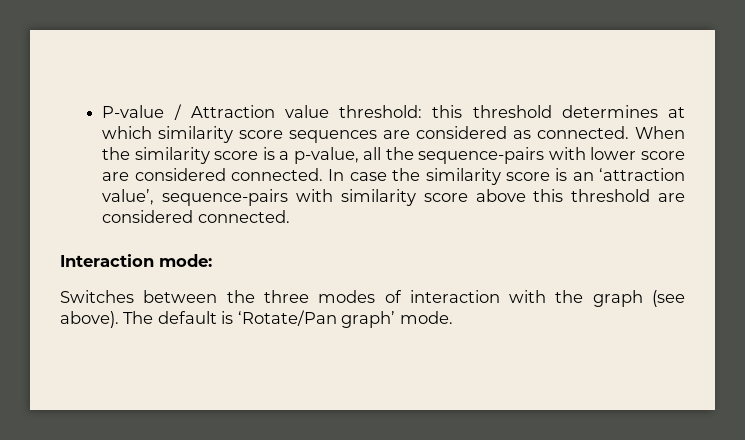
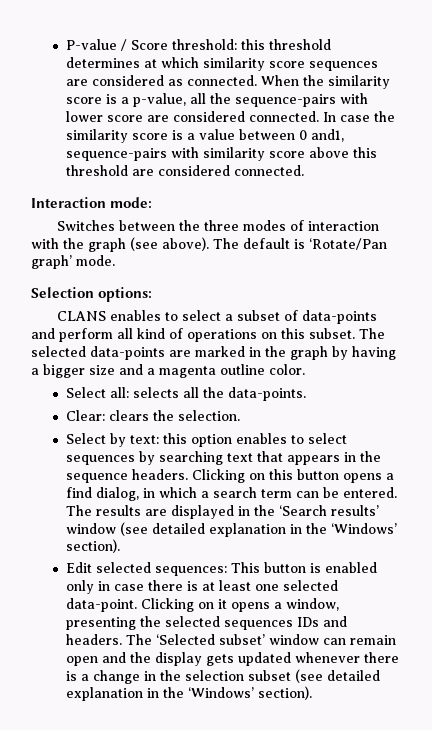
[190,105,329,118] Attraction value -> [130,40,168,50] Score
[572,168,686,181] [102,189,155,205] an ‘attraction value’, -> [186,129,344,142] a value between 0 and1,
(453, 317) none -> [31,287,153,302] [57,310,378,324] [31,328,385,342] [31,346,396,360] [31,364,305,378] [65,387,306,401] [65,410,240,421] [65,433,347,447] [65,451,381,465] [65,469,394,483] [65,487,397,501] [65,505,379,519] [65,522,397,537] [65,539,120,553] [65,562,377,576] [65,580,338,594] [65,598,339,612] [65,616,347,630] [65,634,396,645] [65,652,399,666] [65,669,380,684] [65,686,312,701] // Selection options: // CLANS enables to select a subset of data-points and perform all kind of operations on this subset. The selected data-points are marked in the graph by having a bigger size and a magenta outline color. // Select all: selects all the data-points. // Clear: clears the selection. // Select by text: this option enables to select sequences by searching text that appears in the sequence headers. Clicking on this button opens a find dialog, in which a search term can be entered. The results are displayed in the ‘Search results’ window (see detailed explanation in the ‘Windows’ section). // Edit selected sequences: This button is enabled only in case there is at least one selected data-point. Clicking on it opens a window, presenting the selected sequences IDs and headers. The ‘Selected subset’ window can remain open and the display gets updated whenever there is a change in the selection subset (see detailed explanation in the ‘Windows’ section).

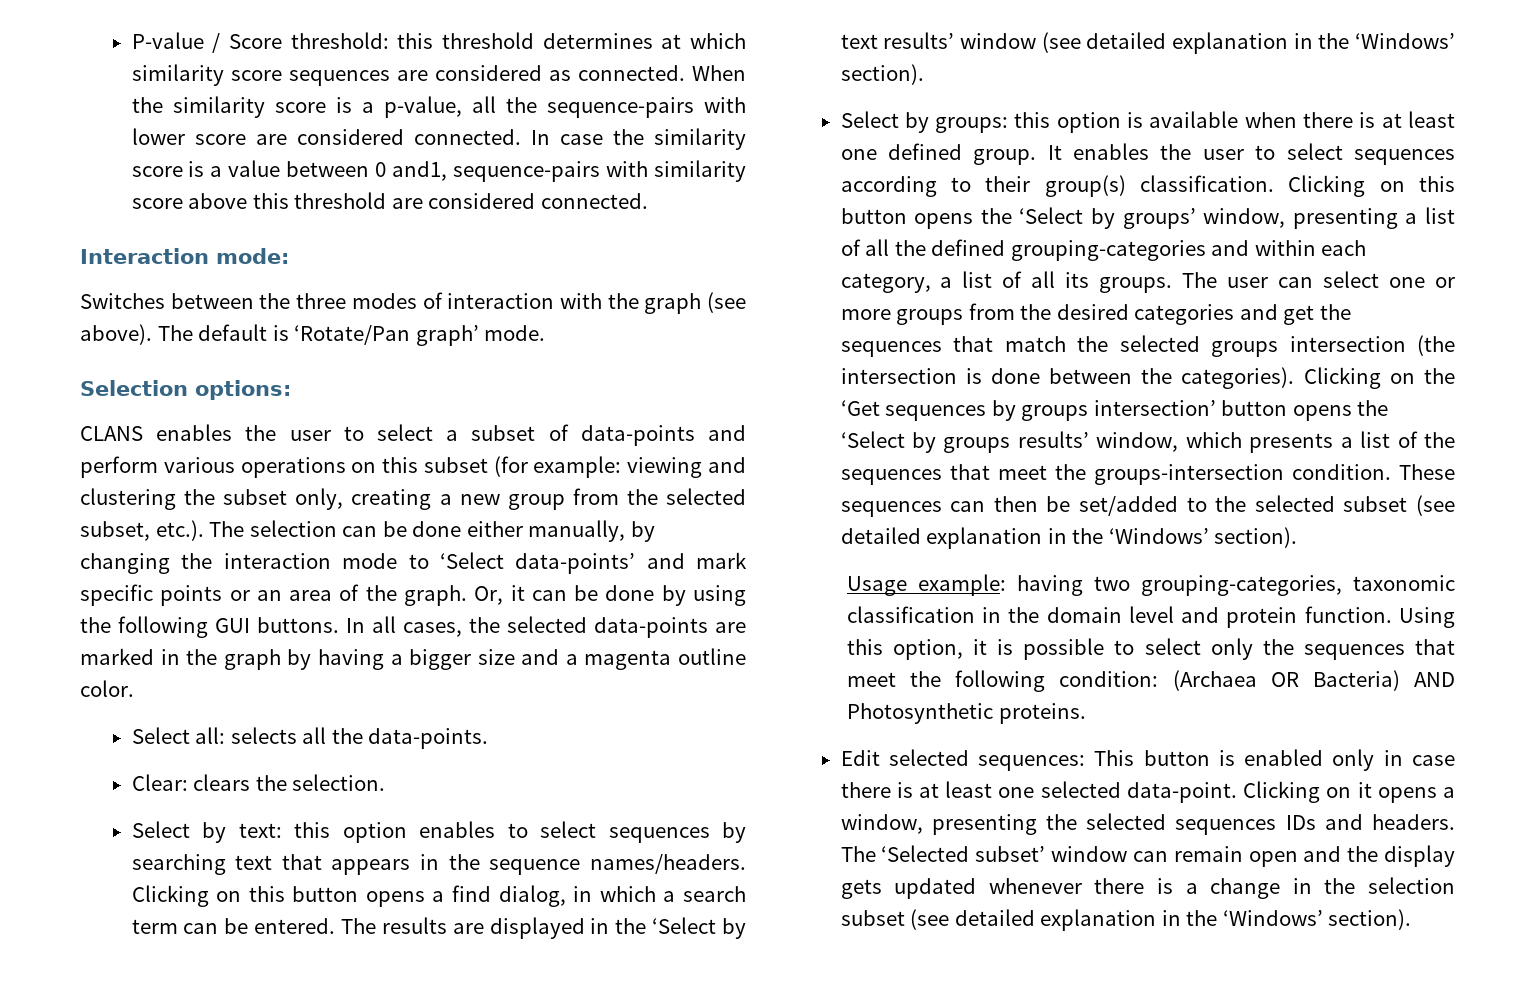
(162, 315) none -> [245,425,331,441] the user
[117,328,385,342] all kind of operations on this subset. The -> [163,456,746,478] [80,488,747,510] [80,520,655,542] [80,552,747,574] [80,584,747,606] [80,616,500,638] various operations on this subset (for example: viewing and clustering the subset only, creating a new group from the selected subset, etc.). The selection can be done either manually, by changing the interaction mode to ‘Select data-points’ and mark specific points or an area of the graph. Or, it can be done by using the following GUI buttons. In all cases, the
[131,469,188,480] headers. -> [590,854,746,874] names/headers.
[278,505,327,516] ‘Search -> [652,917,746,939] [840,34,878,49] ‘Select by text
(120, 546) none -> [840,111,1455,133] [840,143,1455,165] [840,175,1455,197] [840,207,1455,229] [840,239,1367,261] [840,271,1456,293] [840,303,1351,325] [840,335,1455,357] [840,367,1455,389] [840,400,1389,421] [840,431,1455,453] [840,464,1455,485] [840,495,1455,517] [840,527,1298,549] [846,574,1455,596] [846,606,1455,628] [846,638,1455,660] [846,670,1455,692] [846,703,1086,724] // Select by groups: this option is available when there is at least one defined group. It enables the user to select sequences according to their group(s) classification. Clicking on this button opens the ‘Select by groups’ window, presenting a list of all the defined grouping-categories and within each category, a list of all its groups. The user can select one or more groups from the desired categories and get the sequences that match the selected groups intersection (the intersection is done between the categories). Clicking on the ‘Get sequences by groups intersection’ button opens the ‘Select by groups results’ window, which presents a list of the sequences that meet the groups-intersection condition. These sequences can then be set/added to the selected subset (see detailed explanation in the ‘Windows’ section). // Usage example: having two grouping-categories, taxonomic classification in the domain level and protein function. Using this option, it is possible to select only the sequences that meet the following condition: (Archaea OR Bacteria) AND Photosynthetic proteins.

